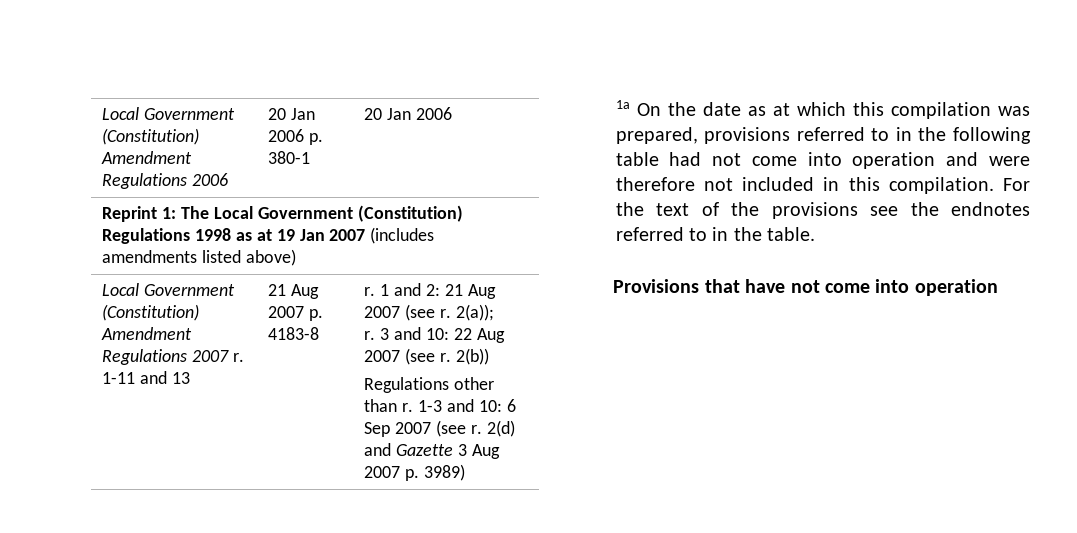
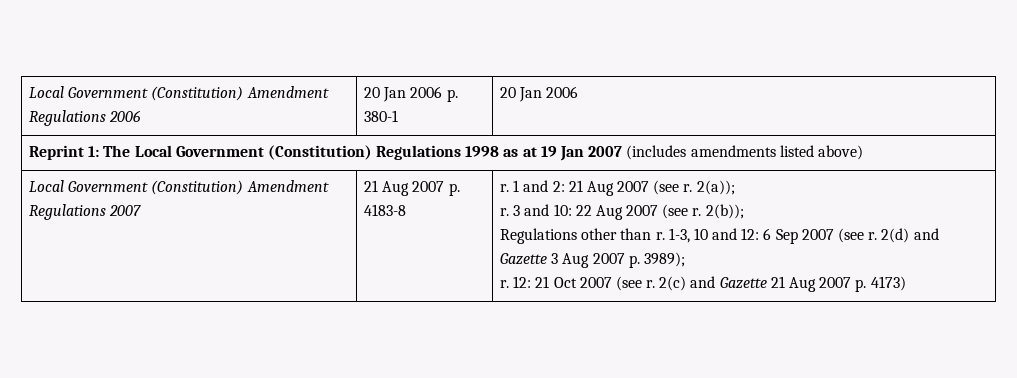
[232,353,244,362] [102,371,190,384] r. 1-11 and 13 -> (142, 210) none
[455,348,489,365] 2(b)) -> [705,204,744,219] 2(b));
[417,399,502,412] 1-3 and 10: -> [668,228,760,243] 1-3, 10 and 12:
[423,464,465,481] [615,100,1030,119] [615,127,1031,144] [615,152,1030,169] [615,177,1030,194] [615,202,1030,219] [615,227,816,241] [613,279,998,296] 3989) // 1a On the date as at which this compilation was prepared, provisions referred to in the following table had not come into operation and were therefore not included in this compilation. For the text of the provisions see the endnotes referred to in the table. // Provisions that have not come into operation -> [643,252,685,267] [499,276,906,292] 3989); // r. 12: 21 Oct 2007 (see r. 2(c) and Gazette 21 Aug 2007 p. 4173)

